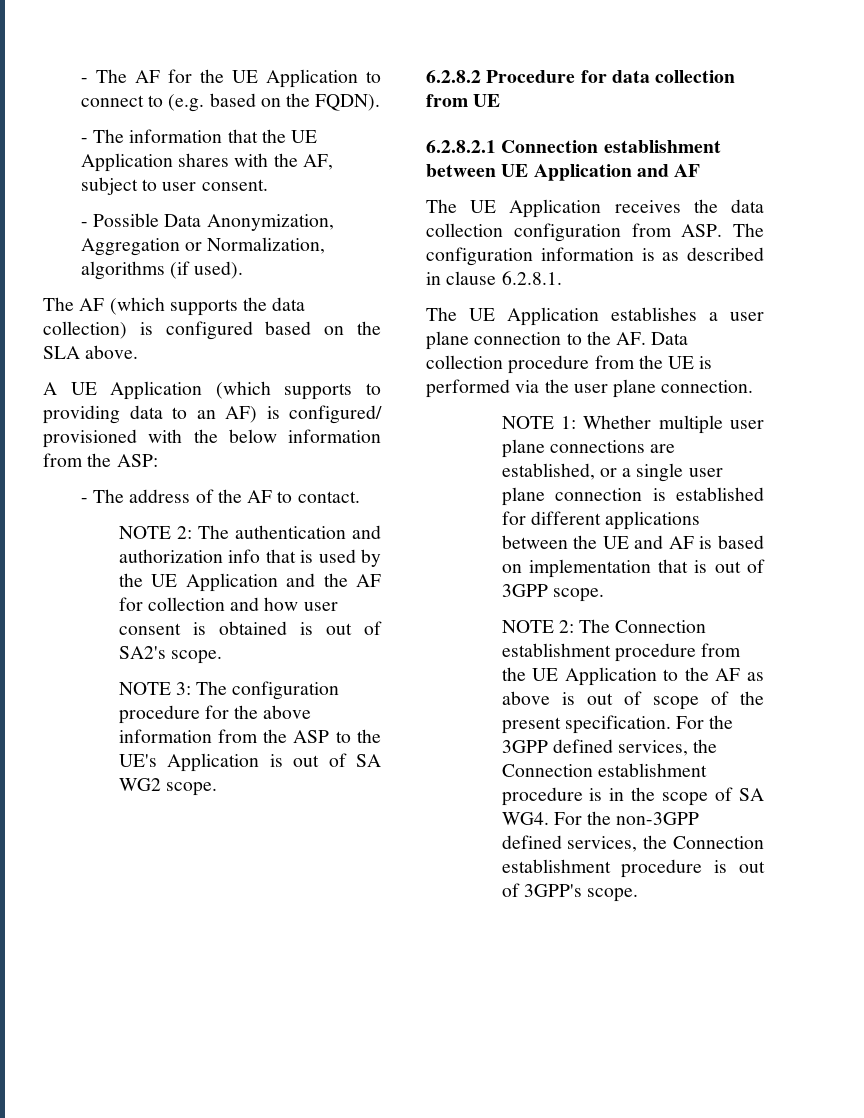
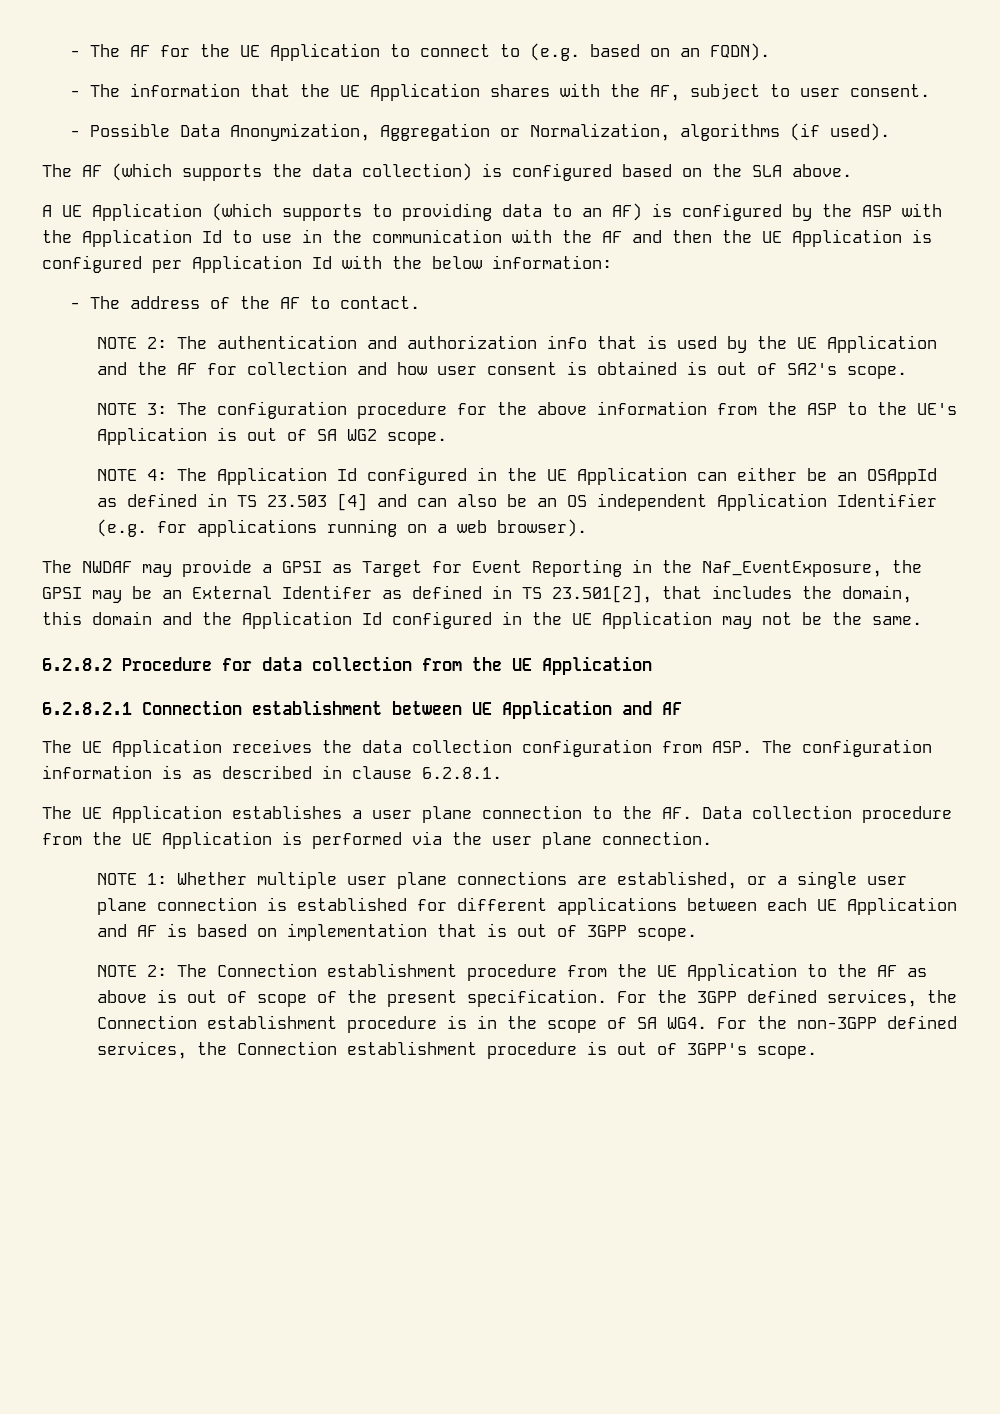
[286,93,311,107] the -> [679,48,700,57] an
[289,405,382,424] [43,429,381,448] [43,453,158,467] configured/ provisioned with the below information from the ASP: -> [682,203,942,221] [42,229,932,247] [42,255,612,273] configured by the ASP with the Application Id to use in the communication with the AF and then the UE Application is configured per Application Id with the below information:
(217, 789) none -> [97,467,938,485] [97,493,938,511] [97,519,588,537] [42,559,922,577] [42,585,912,603] [42,611,922,629] // NOTE 4: The Application Id configured in the UE Application can either be an OSAppId as defined in TS 23.503 [4] and can also be an OS independent Application Identifier (e.g. for applications running on a web browser). // The NWDAF may provide a GPSI as Target for Event Reporting in the Naf_EventExposure, the GPSI may be an External Identifer as defined in TS 23.501[2], that includes the domain, this domain and the Application Id configured in the UE Application may not be the same.
[473,94,501,107] UE -> [472,656,652,675] the UE Application
(695, 362) none -> [162,831,272,849] Application
[573,535,629,549] the UE -> [767,897,958,915] each UE Application

